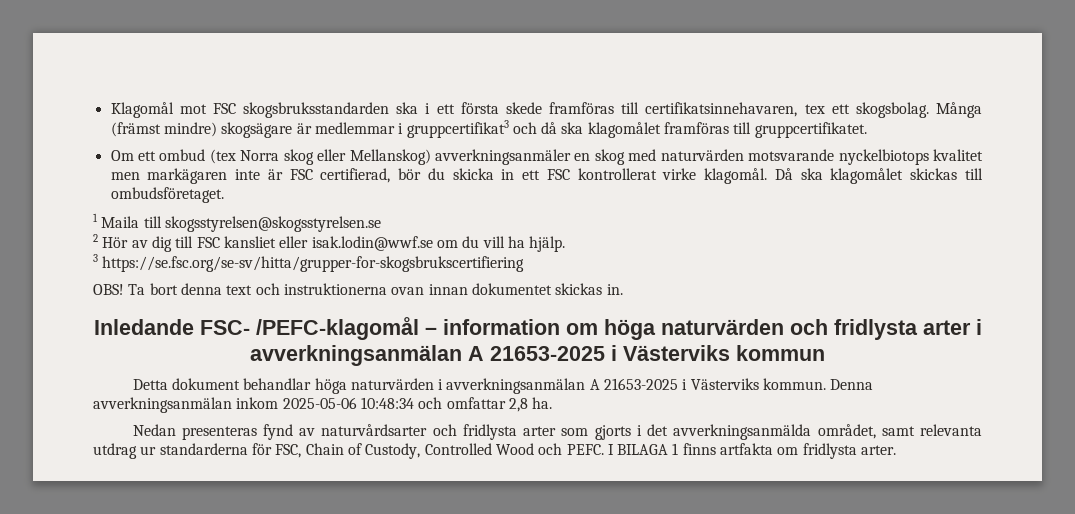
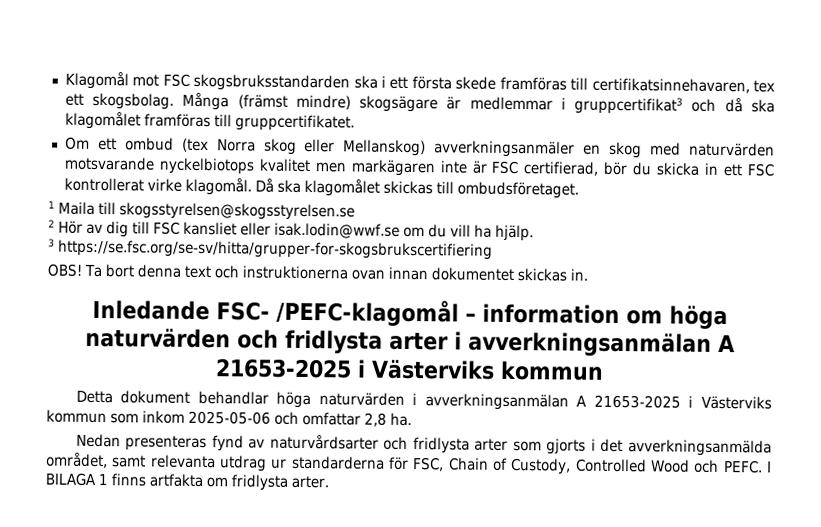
[763,378,874,390] [93,397,232,413] kommun. Denna avverkningsanmälan -> [46,409,139,424] kommun som
[360,397,414,409] 10:48:34 -> (271, 417) none

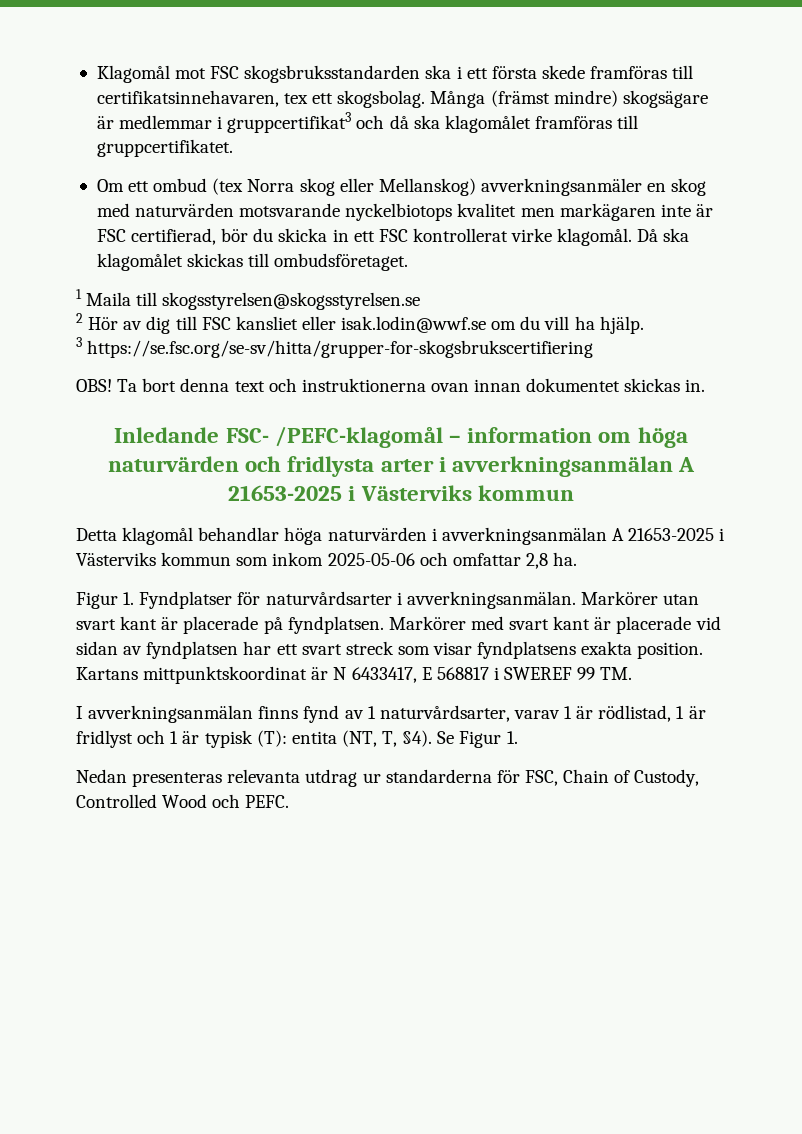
[120,390,191,404] dokument -> [122,527,194,545] klagomål
[75,433,772,457] [46,451,147,469] Nedan presenteras fynd av naturvårdsarter och fridlysta arter som gjorts i det avverkningsanmälda området, samt -> [76,591,700,609] [76,616,721,634] [76,641,704,659] [76,666,633,684] [76,705,706,723] [76,730,518,748] [76,769,223,787] Figur 1. Fyndplatser för naturvårdsarter i avverkningsanmälan. Markörer utan svart kant är placerade på fyndplatsen. Markörer med svart kant är placerade vid sidan av fyndplatsen har ett svart streck som visar fyndplatsens exakta position. Kartans mittpunktskoordinat är N 6433417, E 568817 i SWEREF 99 TM. // I avverkningsanmälan finns fynd av 1 naturvårdsarter, varav 1 är rödlistad, 1 är fridlyst och 1 är typisk (T): entita (NT, T, §4). Se Figur 1. // Nedan presenteras
[767,461,773,473] [45,472,329,491] I BILAGA 1 finns artfakta om fridlysta arter. -> (290, 801) none

